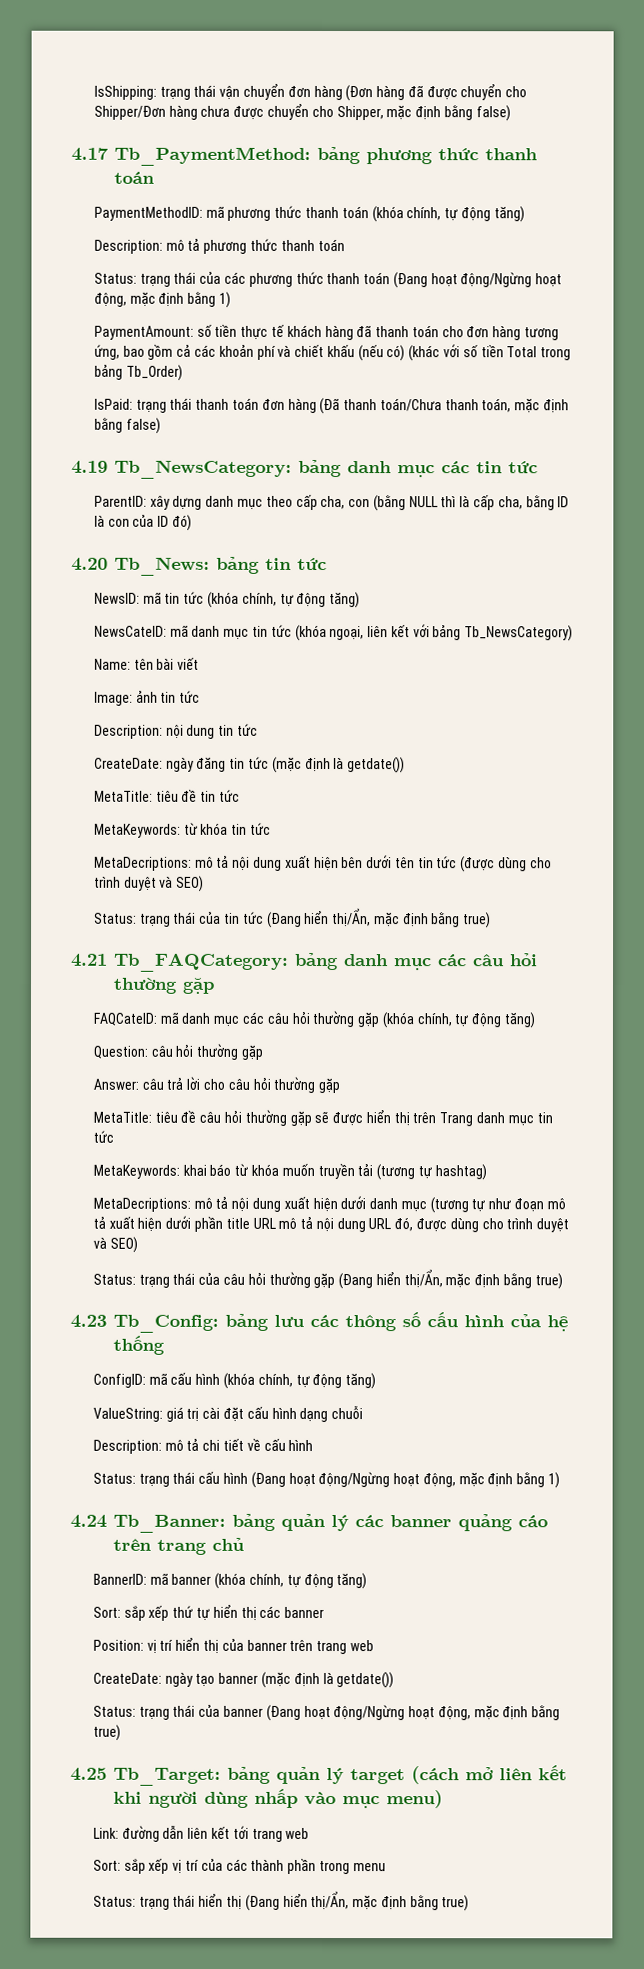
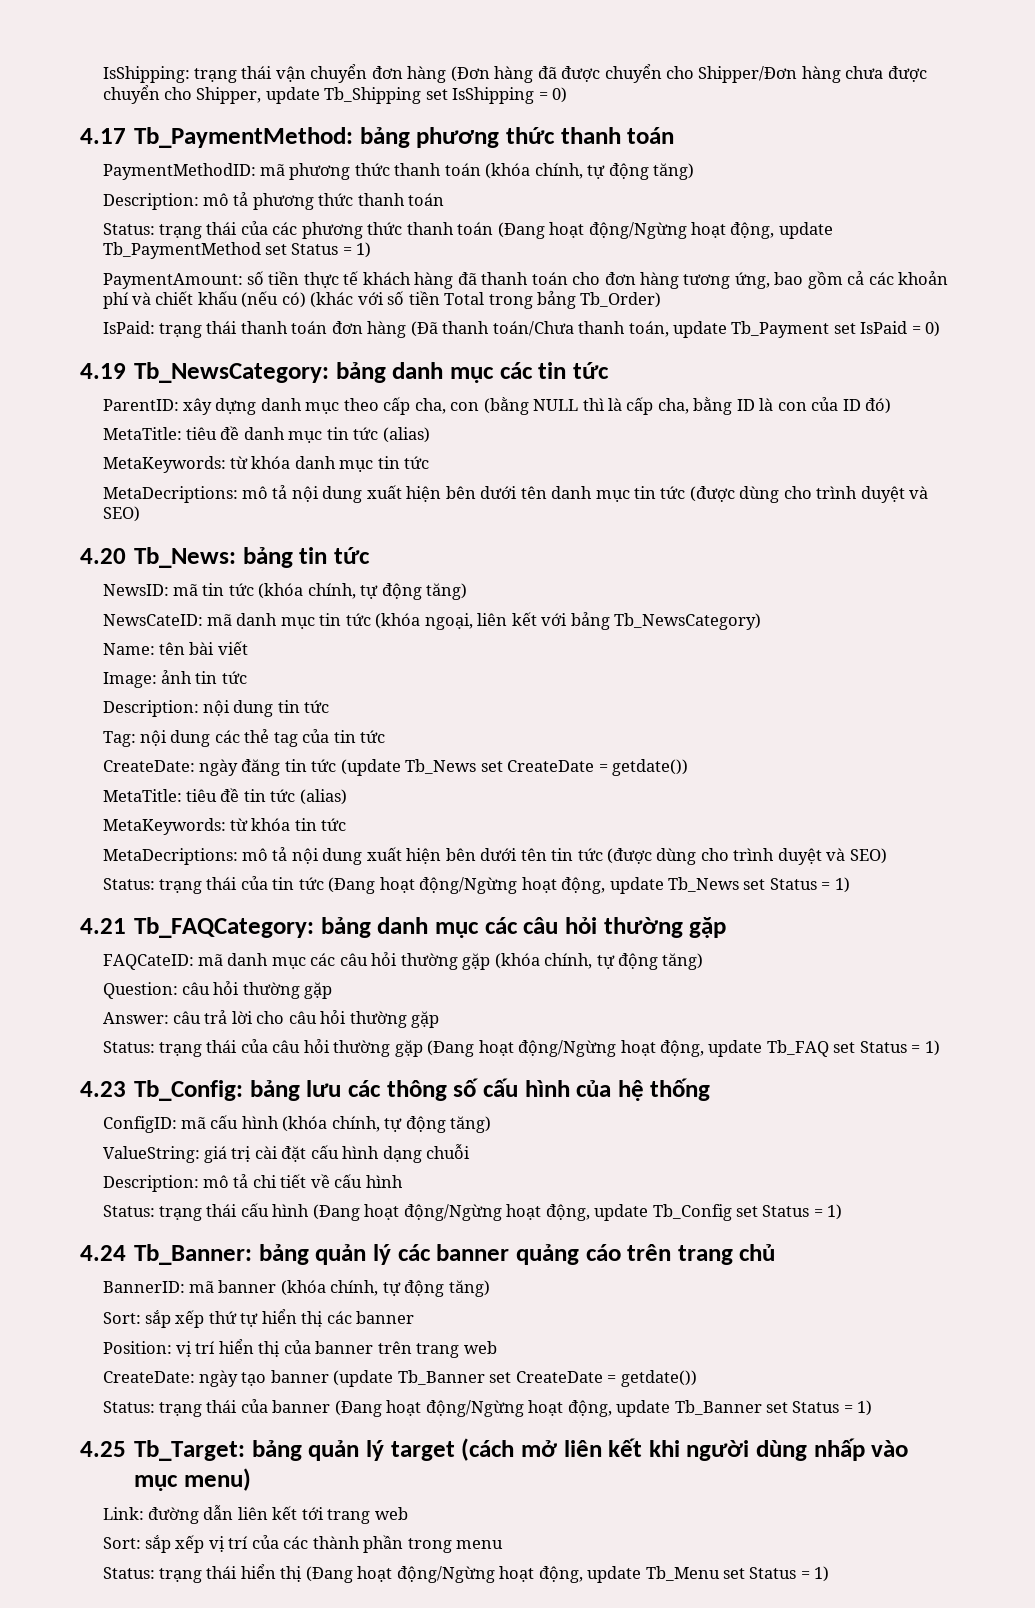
[386,105,511,122] mặc định bằng false) -> [265,87,568,104] update Tb_Shipping set IsShipping = 0)
[129,291,217,307] mặc định bằng -> [778,222,833,239] [102,242,352,259] update Tb_PaymentMethod set Status =
[514,398,570,414] [93,417,161,434] mặc định bằng false) -> [672,321,941,338] update Tb_Payment set IsPaid = 0)
(193, 522) none -> [102,426,430,443] [102,456,430,473] [102,485,929,503] [102,506,140,522] // MetaTitle: tiêu đề danh mục tin tức (alias) // MetaKeywords: từ khóa danh mục tin tức // MetaDecriptions: mô tả nội dung xuất hiện bên dưới tên danh mục tin tức (được dùng cho trình duyệt và SEO)
(259, 729) none -> [102,729,386,747] // Tag: nội dung các thẻ tag của tin tức
[271,756,345,773] (mặc định là -> [340,759,608,776] (update Tb_News set CreateDate =
(241, 795) none -> [299,789,347,805] (alias)
[304,908,492,929] hiển thị/Ẩn, mặc định bằng true) -> [379,877,850,894] hoạt động/Ngừng hoạt động, update Tb_News set Status = 1)
[92,1109,553,1127] [92,1130,114,1143] [92,1162,487,1181] [92,1195,566,1214] [92,1215,570,1233] [92,1236,138,1253] // MetaTitle: tiêu đề câu hỏi thường gặp sẽ được hiển thị trên Trang danh mục tin tức // MetaKeywords: khai báo từ khóa muốn truyền tải (tương tự hashtag) // MetaDecriptions: mô tả nội dung xuất hiện dưới danh mục (tương tự như đoạn mô tả xuất hiện dưới phần title URL mô tả nội dung URL đó, được dùng cho trình duyệt và SEO) -> (440, 1019) none
[375,1269,563,1290] hiển thị/Ẩn, mặc định bằng true) -> [478,1040,940,1057] hoạt động/Ngừng hoạt động, update Tb_FAQ set Status = 1)
[458,1472,546,1488] mặc định bằng -> [594,1204,823,1221] update Tb_Config set Status =
[261,1671,334,1688] (mặc định là -> [333,1370,617,1387] (update Tb_Banner set CreateDate =
[473,1705,561,1721] [92,1724,121,1741] mặc định bằng true) -> [616,1400,873,1417] update Tb_Banner set Status = 1)
[282,1890,470,1912] hiển thị/Ẩn, mặc định bằng true) -> [357,1566,830,1583] hoạt động/Ngừng hoạt động, update Tb_Menu set Status = 1)

